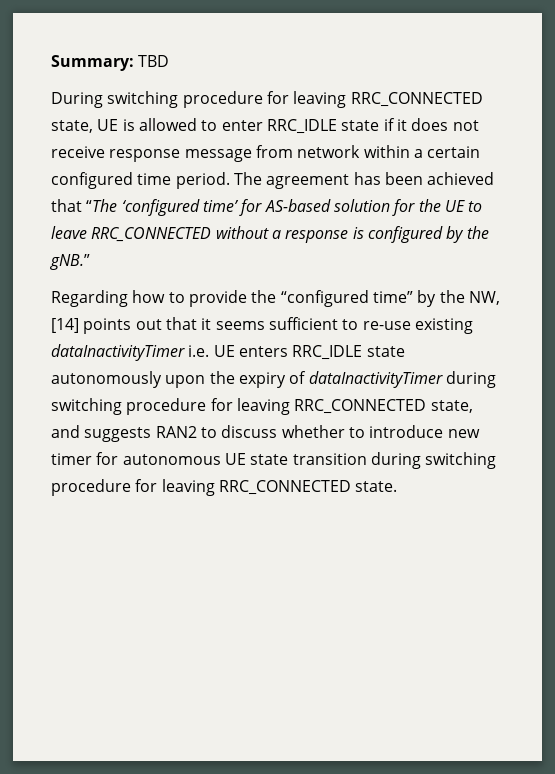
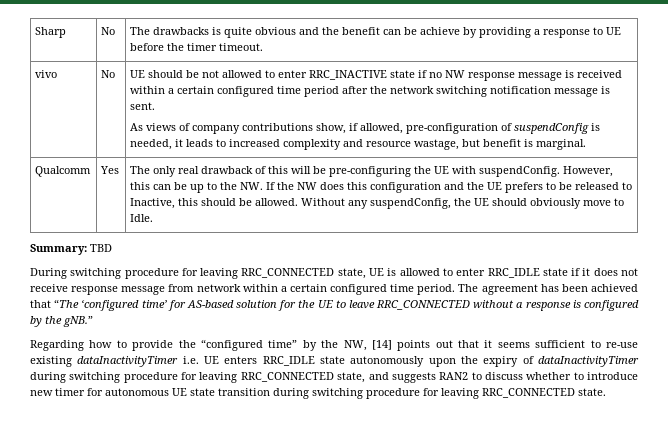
(51, 63) none -> [35,27,67,38] [101,27,116,35] [130,27,622,38] [130,43,264,51] [35,70,58,78] [101,70,116,78] [130,70,623,81] [130,86,611,97] [130,102,156,110] [130,123,601,134] [130,139,587,150] [35,166,92,177] [100,166,120,174] [130,166,614,177] [130,182,633,193] [130,198,625,209] [130,214,154,222] Sharp | No | The drawbacks is quite obvious and the benefit can be achieve by providing a response to UE before the timer timeout. // vivo | No | UE should be not allowed to enter RRC_INACTIVE state if no NW response message is received within a certain configured time period after the network switching notification message is sent. // As views of company contributions show, if allowed, pre-configuration of suspendConfig is needed, it leads to increased complexity and resource wastage, but benefit is marginal. // Qualcomm | Yes | The only real drawback of this will be pre-configuring the UE with suspendConfig. However, this can be up to the NW. If the NW does this configuration and the UE prefers to be released to Inactive, this should be allowed. Without any suspendConfig, the UE should obviously move to Idle. //

